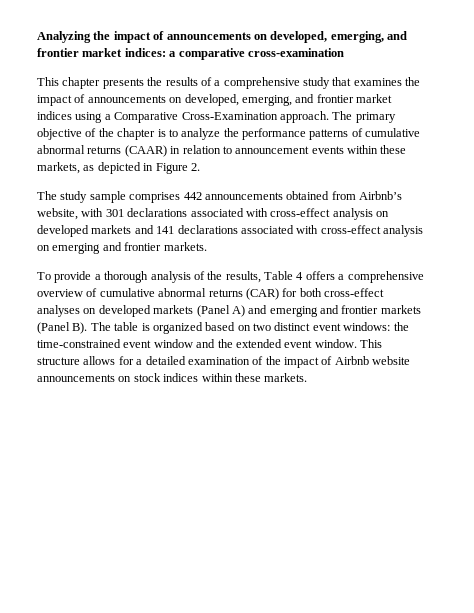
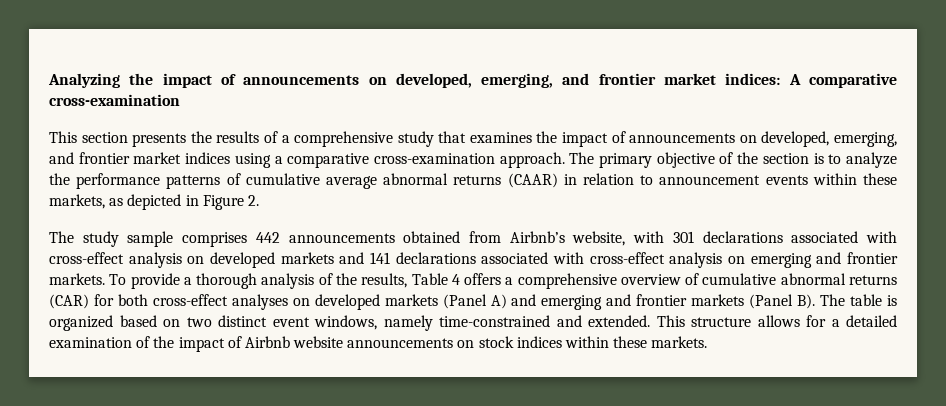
[169,51,177,57] a -> [788,74,801,85] A
[62,77,101,89] chapter -> [81,132,128,143] section
[114,112,278,123] Comparative Cross-Examination -> [287,153,495,168] comparative cross-examination
[117,128,156,140] chapter -> [762,153,809,164] section
(421, 132) none -> [325,176,377,189] average
(207, 246) // -> (105, 279) none
[343,322,409,331] [37,339,357,348] windows: the time-constrained event window and the extended event window. -> [314,315,650,331] windows, namely time-constrained and extended.

